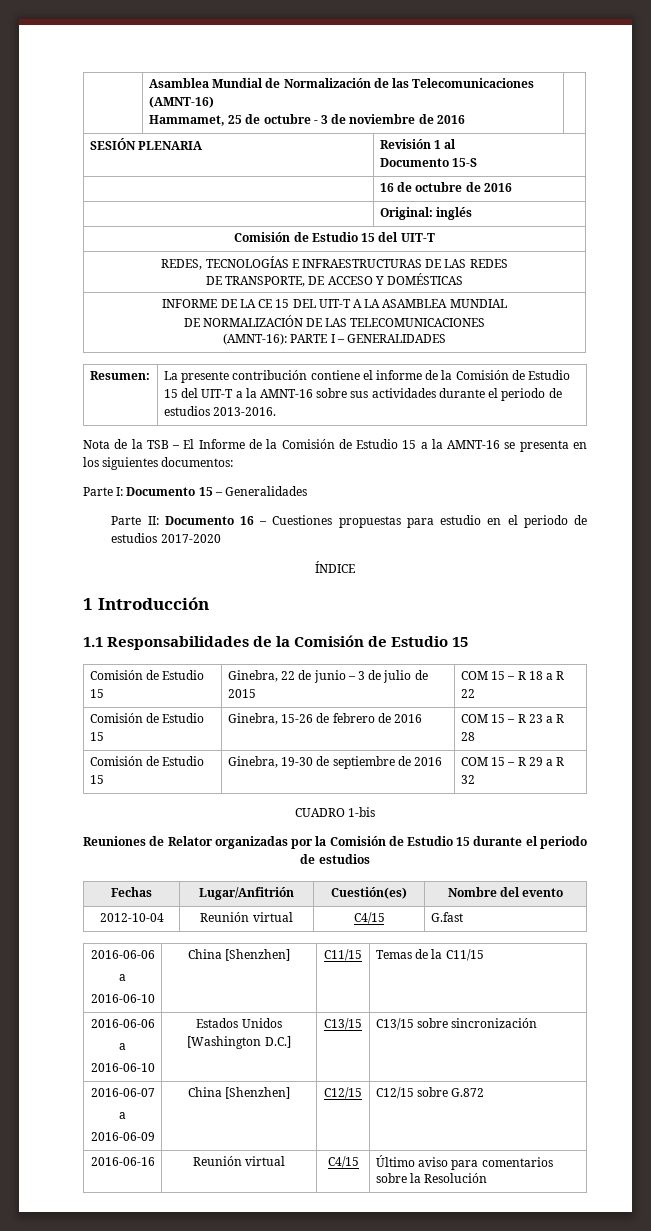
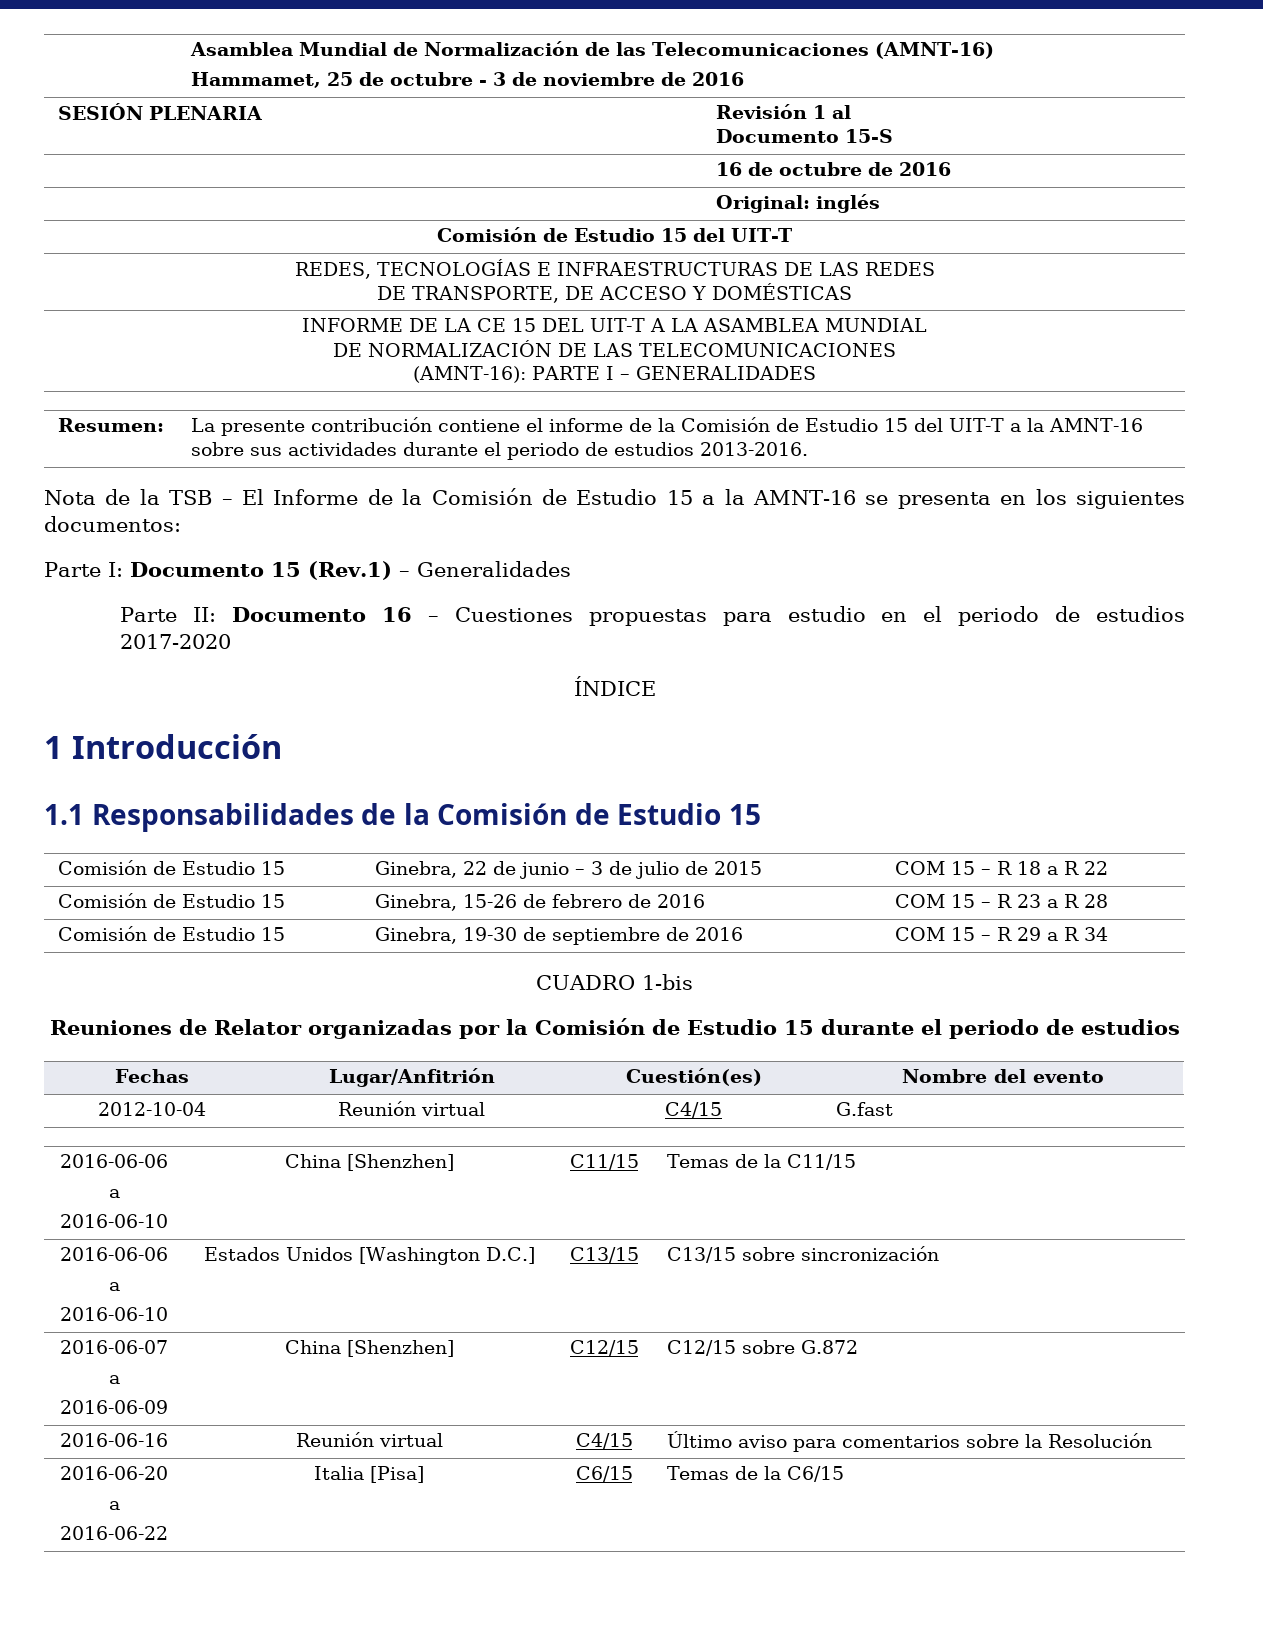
(213, 491) none -> [307,561,392,580] (Rev.1)
[460,775,475,784] 32 -> [1083,927,1108,941] 34
(488, 1178) none -> [60,1466,168,1480] [108,1501,120,1510] [60,1526,168,1540] [314,1466,424,1483] [575,1466,633,1482] [666,1466,845,1482] // 2016-06-20 // a // 2016-06-22 | Italia [Pisa] | C6/15 | Temas de la C6/15

